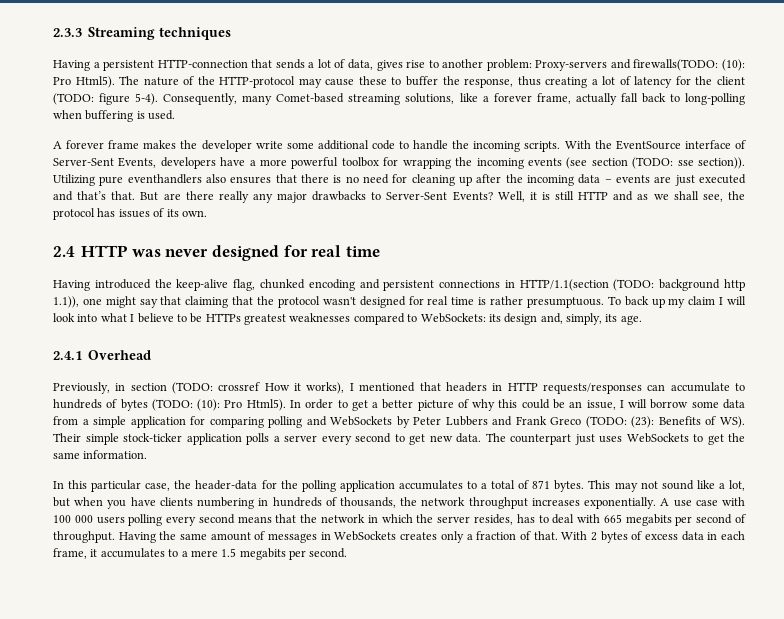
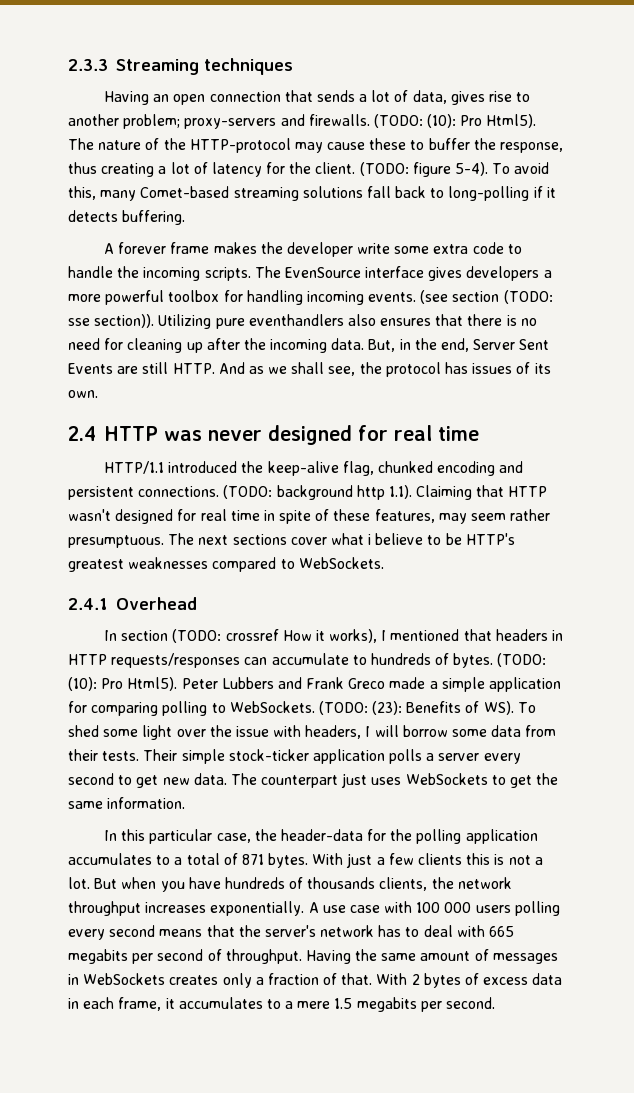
[93,59,248,71] a persistent HTTP-connection -> [153,91,281,105] an open connection
[486,59,719,71] problem: Proxy-servers and firewalls(TODO: -> [123,114,423,129] problem; proxy-servers and firewalls. (TODO:
[716,76,745,85] client -> [315,162,356,174] client.
[163,93,745,105] [53,110,176,122] Consequently, many Comet-based streaming solutions, like a forever frame, actually fall back to long-polling when buffering is used. -> [492,162,550,174] [68,186,556,201] [68,210,186,225] To avoid this, many Comet-based streaming solutions fall back to long-polling if it detects buffering.
[317,140,369,150] additional -> [433,244,469,254] extra
[564,140,746,150] [53,157,246,169] With the EventSource interface of Server-Sent Events, developers have -> [254,266,540,281] The EvenSource interface gives developers
[402,157,562,169] wrapping the incoming events -> [246,290,417,305] handling incoming events.
[578,174,747,186] [53,191,634,203] data – events are just executed and that’s that. But are there really any major drawbacks to Server-Sent Events? Well, it is still HTTP and -> [331,338,550,352] [68,362,245,374] data. But, in the end, Server Sent Events are still HTTP. And
[53,280,90,291] Having -> [104,461,165,474] HTTP/1.1
[439,279,746,291] [53,296,320,308] connections in HTTP/1.1(section (TODO: background http 1.1)), one might say that claiming that the protocol -> [138,485,548,500] connections. (TODO: background http 1.1). Claiming that HTTP
[478,296,746,308] [53,313,135,322] is rather presumptuous. To back up my claim I will look into what I -> [263,509,551,524] [68,533,372,548] in spite of these features, may seem rather presumptuous. The next sections cover what i
[205,313,241,322] HTTPs -> [465,533,515,545] HTTP's
[420,313,642,325] WebSockets: its design and, simply, its age. -> [298,557,384,569] WebSockets.
[53,382,126,394] Previously, in -> [104,630,118,641] In
[120,399,616,411] bytes (TODO: (10): Pro Html5). In order to get a better picture of why this could be an issue, -> [453,653,547,668] [68,677,562,692] [68,701,536,716] [68,725,362,740] bytes. (TODO: (10): Pro Html5). Peter Lubbers and Frank Greco made a simple application for comparing polling to WebSockets. (TODO: (23): Benefits of WS). To shed some light over the issue with headers,
[82,416,745,428] a simple application for comparing polling and WebSockets by Peter Lubbers and Frank Greco (TODO: (23): Benefits of WS). -> [68,749,140,761] their tests.
[588,480,745,492] [53,497,397,509] This may not sound like a lot, but when you have clients numbering in hundreds of thousands, -> [312,853,543,868] [68,877,428,892] With just a few clients this is not a lot. But when you have hundreds of thousands clients,
[321,514,513,525] network in which the server resides, -> [264,925,375,937] server's network

